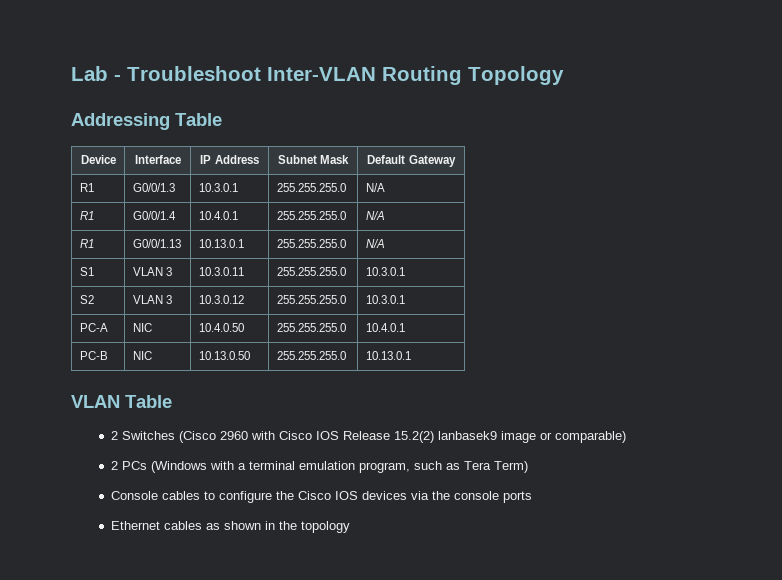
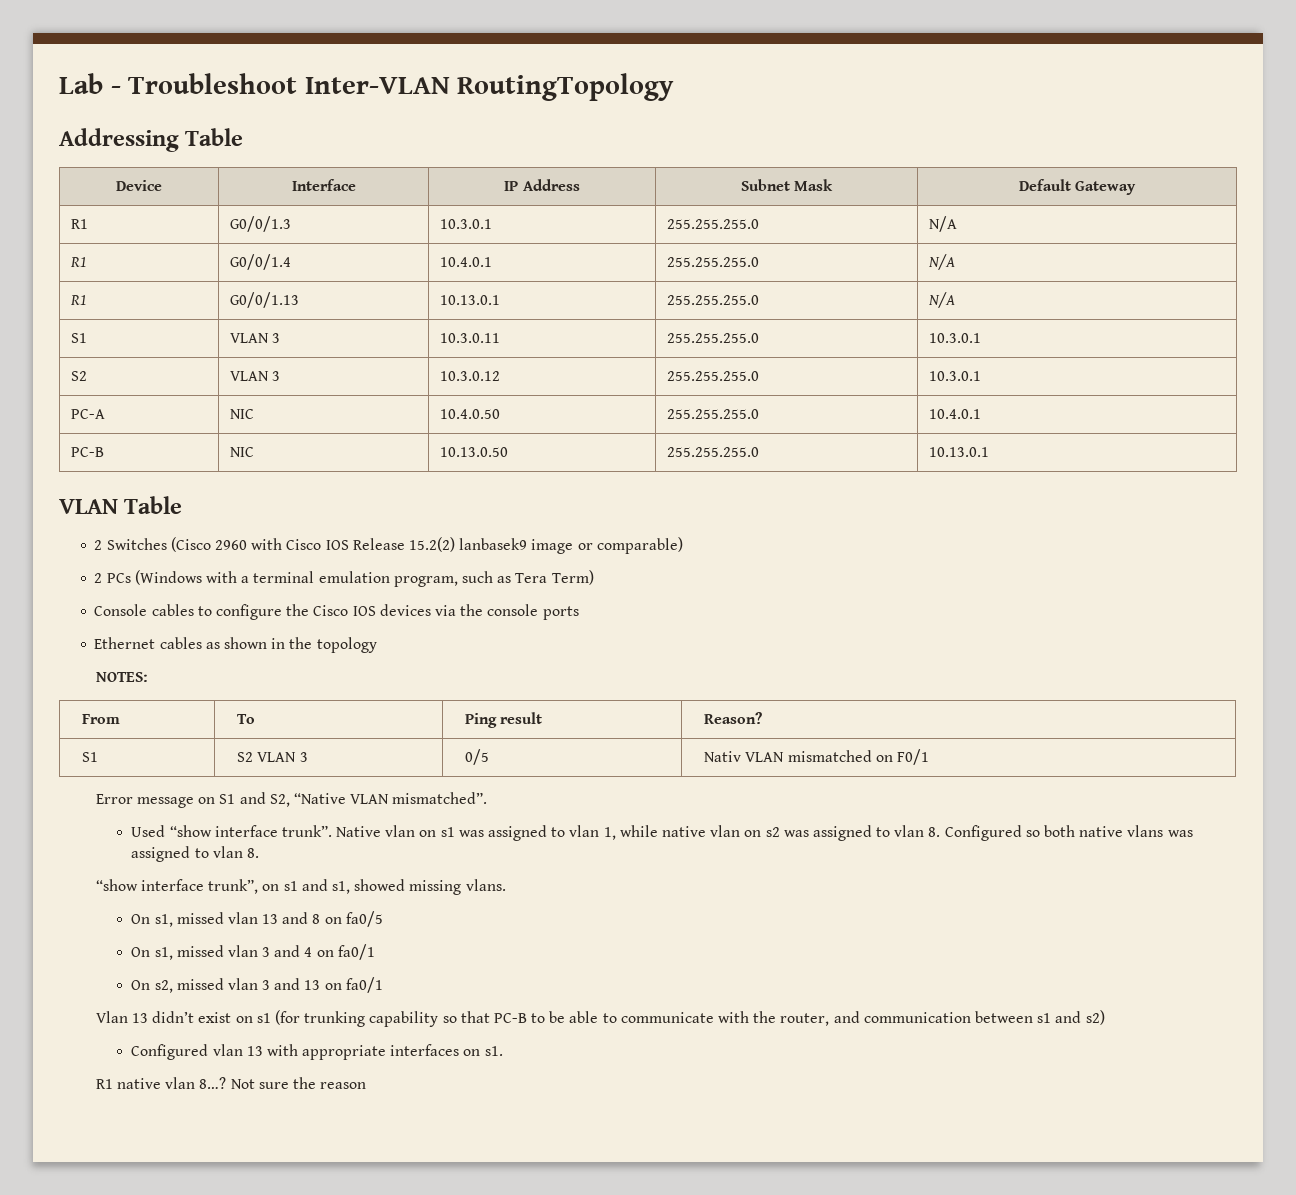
[382,66,564,85] Routing Topology -> [457,73,675,101] RoutingTopology
(351, 527) none -> [95,672,148,682] [82,714,121,724] [237,714,256,724] [465,712,543,728] [704,712,763,724] [82,752,99,762] [237,752,308,762] [465,749,490,765] [704,749,930,765] [95,792,488,808] [131,825,1193,841] [131,846,259,862] [95,879,506,895] [131,911,383,927] [131,944,375,960] [131,977,383,993] [95,1010,1105,1027] [131,1044,503,1060] [95,1077,367,1089] // NOTES: // From | To | Ping result | Reason? // S1 | S2 VLAN 3 | 0/5 | Nativ VLAN mismatched on F0/1 // Error message on S1 and S2, “Native VLAN mismatched”. // Used “show interface trunk”. Native vlan on s1 was assigned to vlan 1, while native vlan on s2 was assigned to vlan 8. Configured so both native vlans was assigned to vlan 8. // “show interface trunk”, on s1 and s1, showed missing vlans. // On s1, missed vlan 13 and 8 on fa0/5 // On s1, missed vlan 3 and 4 on fa0/1 // On s2, missed vlan 3 and 13 on fa0/1 // Vlan 13 didn’t exist on s1 (for trunking capability so that PC-B to be able to communicate with the router, and communication between s1 and s2) // Configured vlan 13 with appropriate interfaces on s1. // R1 native vlan 8…? Not sure the reason

